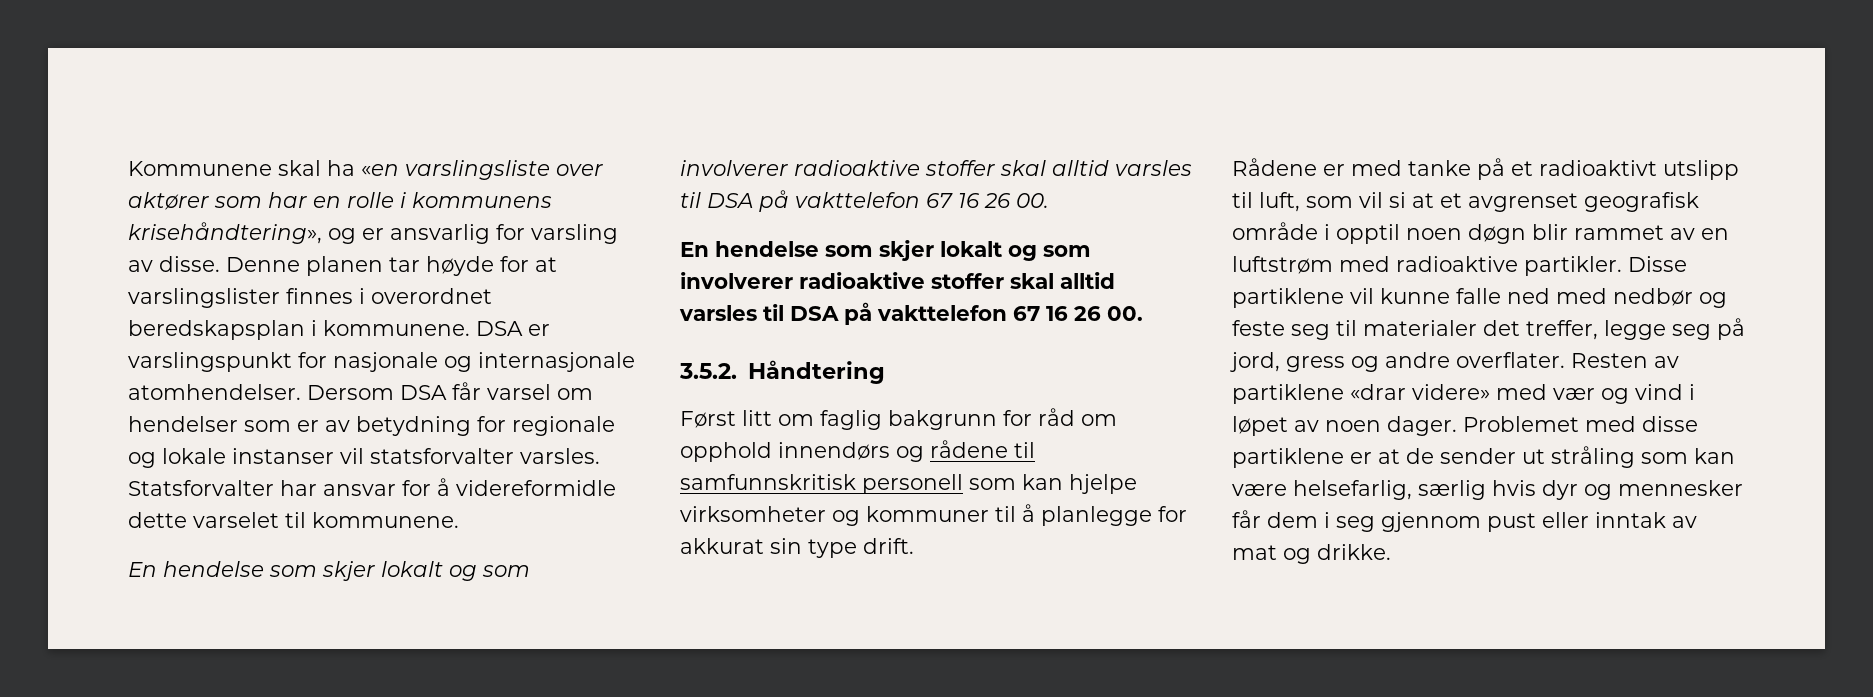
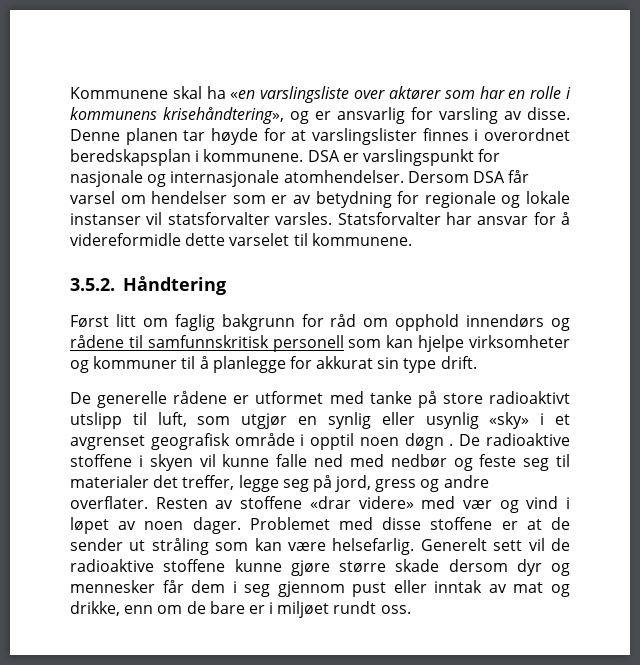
[128,561,530,581] [680,160,1192,176] [680,190,1049,212] [680,240,1091,261] [680,272,1115,289] [679,302,1143,325] // En hendelse som skjer lokalt og som involverer radioaktive stoffer skal alltid varsles til DSA på vakttelefon 67 16 26 00. // En hendelse som skjer lokalt og som involverer radioaktive stoffer skal alltid varsles til DSA på vakttelefon 67 16 26 00. -> (412, 239) none
[1232,158,1345,176] Rådene er -> [70,391,324,408] De generelle rådene er utformet
[1511,161,1533,176] et -> [442,393,483,404] store
[1359,192,1434,208] vil si at -> [241,412,545,429] utgjør en synlig eller usynlig «sky» i
[1532,224,1729,240] [1232,256,1687,276] [1232,288,1344,308] blir rammet av en luftstrøm med radioaktive partikler. Disse partiklene -> [449,433,570,446] [70,454,193,471] . De radioaktive stoffene i skyen
[1232,384,1344,404] partiklene -> [240,496,303,509] stoffene
[1232,448,1344,468] partiklene -> [430,517,493,530] stoffene
[1293,480,1536,500] helsefarlig, særlig hvis -> [332,538,570,555] [70,559,508,576] helsefarlig. Generelt sett vil de radioaktive stoffene kunne gjøre større skade dersom
[1317,544,1391,560] drikke. -> [70,601,411,618] drikke, enn om de bare er i miljøet rundt oss.

